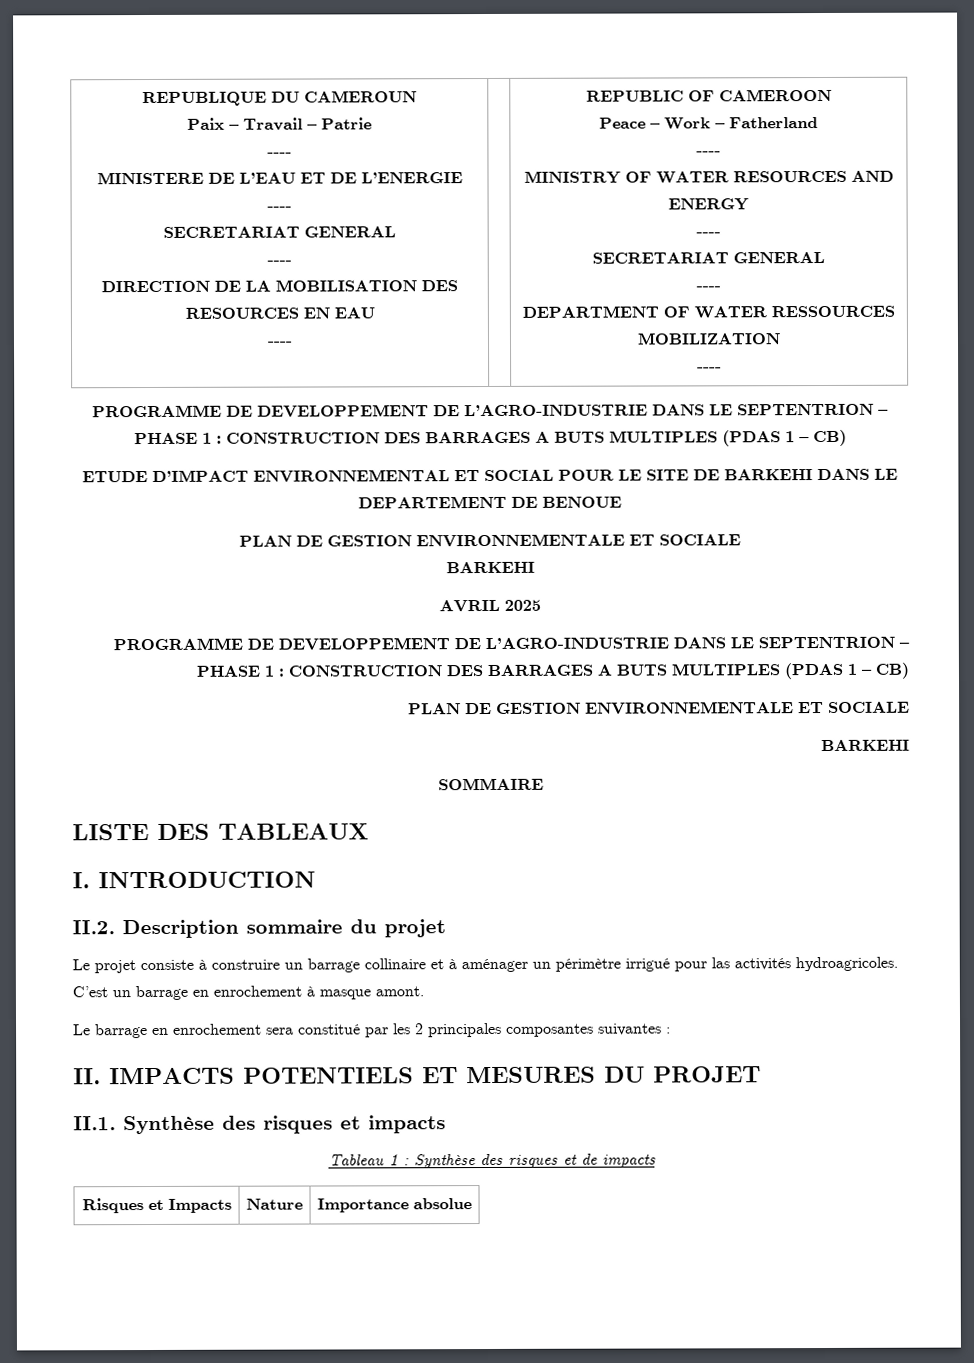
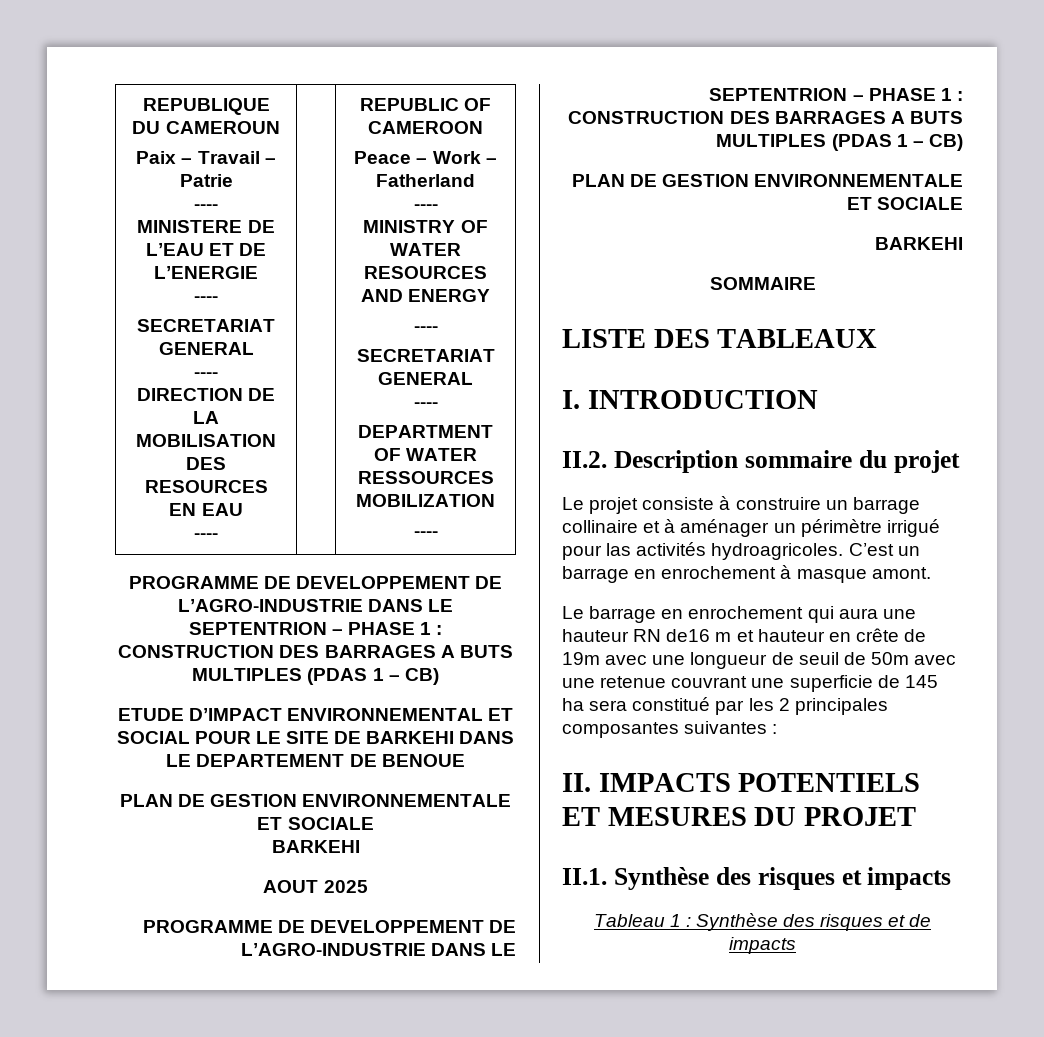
[439,599,500,613] AVRIL -> [263,880,319,893] AOUT
(262, 1029) none -> [807,606,916,623] [562,628,927,642] [562,652,957,669] [562,675,938,692] [562,698,584,711] qui aura une hauteur RN de16 m et hauteur en crête de 19m avec une longueur de seuil de 50m avec une retenue couvrant une superficie de 145 ha
[81,1198,232,1214] [246,1198,303,1210] [317,1198,472,1213] // Risques et Impacts | Nature | Importance absolue -> (796, 945) none

